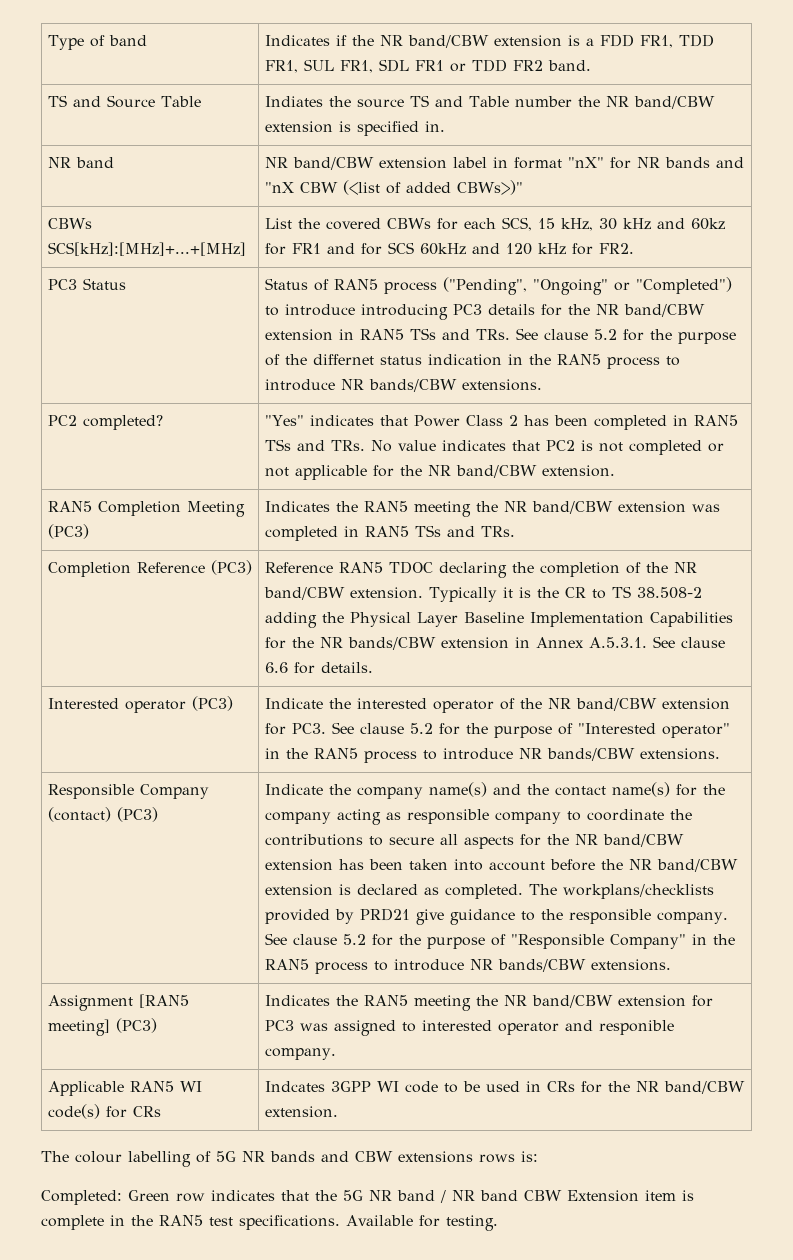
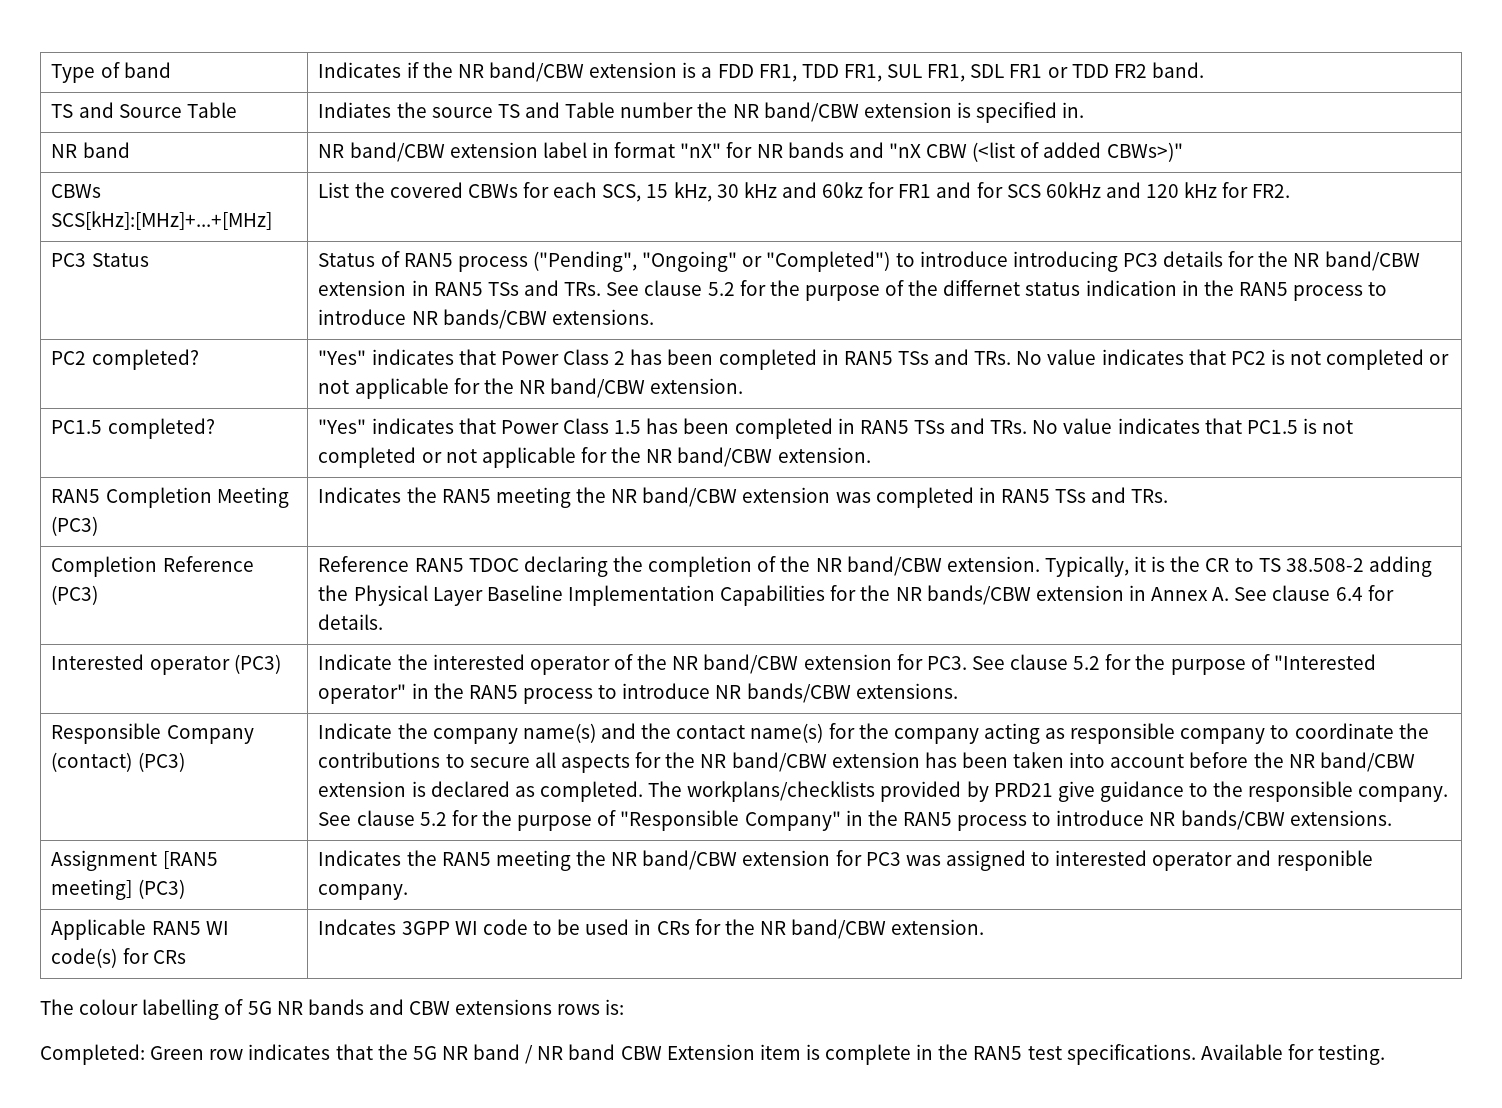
(615, 471) none -> [51,418,215,439] [318,418,1354,439] [318,447,871,468] // PC1.5 completed? | "Yes" indicates that Power Class 1.5 has been completed in RAN5 TSs and TRs. No value indicates that PC1.5 is not completed or not applicable for the NR band/CBW extension.
[428,587,497,602] Typically -> [1044,556,1129,577] Typically,
[588,636,725,648] [264,662,288,673] A.5.3.1. See clause 6.6 -> [1212,585,1363,601] A. See clause 6.4

